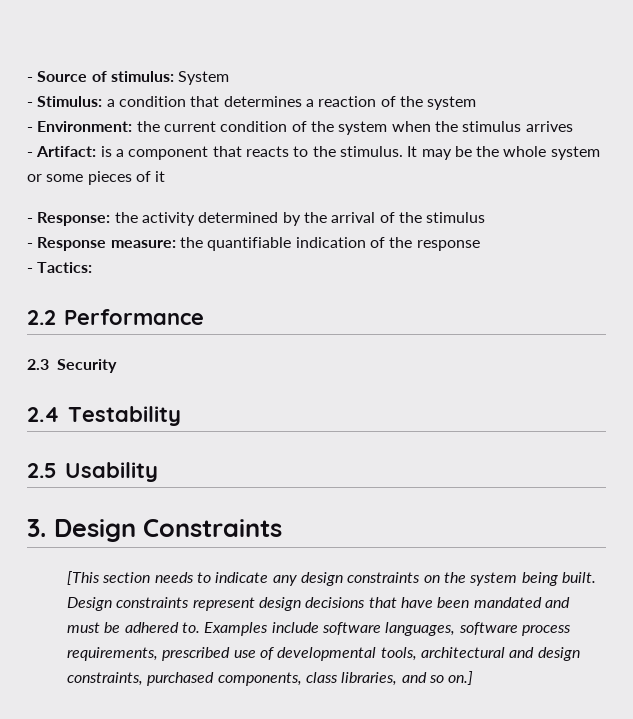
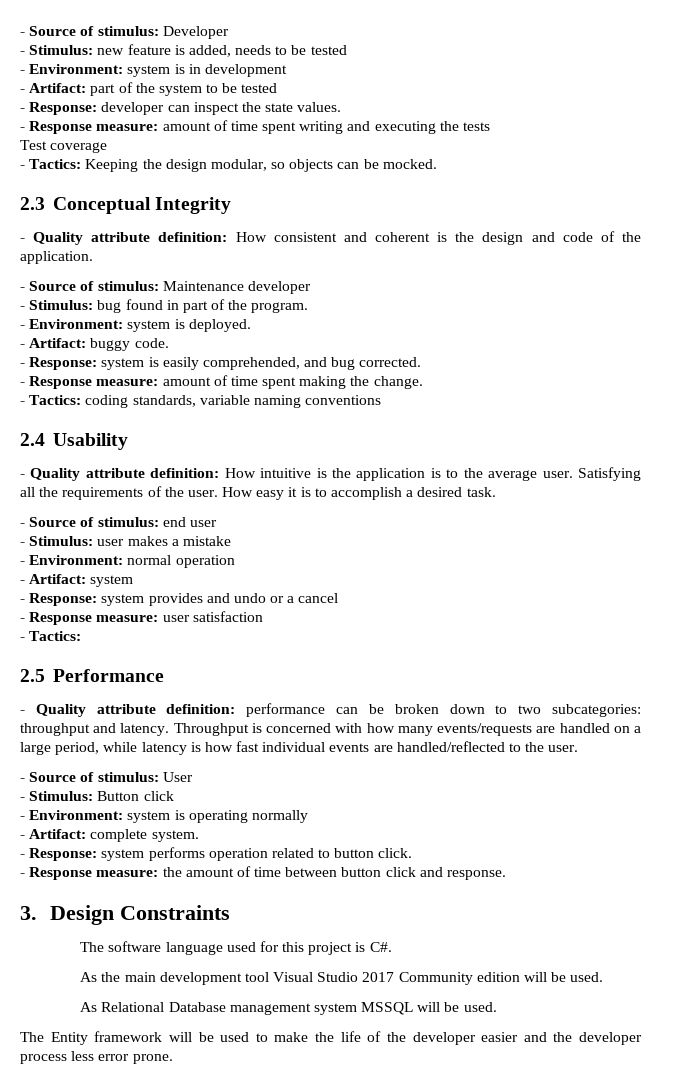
[27,71,230,85] [27,96,477,110] [27,121,573,135] [27,146,600,160] [27,171,166,185] [27,212,486,226] [27,237,480,251] - Source of stimulus: System // - Stimulus: a condition that determines a reaction of the system // - Environment: the current condition of the system when the stimulus arrives // - Artifact: is a component that reacts to the stimulus. It may be the whole system or some pieces of it // - Response: the activity determined by the arrival of the stimulus // - Response measure: the quantifiable indication of the response -> [20,26,229,39] [20,44,347,57] [20,64,287,77] [20,82,278,96] [20,102,342,115] [20,120,491,134] [20,140,108,153] [20,159,437,172] [20,197,232,214] [20,231,641,245] [20,251,93,264] [20,281,311,294] [20,299,309,313] [20,319,251,332] [20,338,169,351] [20,357,422,370] [20,375,423,389] [20,395,382,408] [20,433,128,450] [20,467,642,481] [20,486,496,500] [20,517,217,527] [20,536,231,546] [20,555,235,568] [20,574,134,587] [20,593,339,606] [20,611,263,625] - Source of stimulus: Developer // - Stimulus: new feature is added, needs to be tested // - Environment: system is in development // - Artifact: part of the system to be tested // - Response: developer can inspect the state values. // - Response measure: amount of time spent writing and executing the tests // Test coverage // - Tactics: Keeping the design modular, so objects can be mocked. // 2.3 Conceptual Integrity // - Quality attribute definition: How consistent and coherent is the design and code of the application. // - Source of stimulus: Maintenance developer // - Stimulus: bug found in part of the program. // - Environment: system is deployed. // - Artifact: buggy code. // - Response: system is easily comprehended, and bug corrected. // - Response measure: amount of time spent making the change. // - Tactics: coding standards, variable naming conventions // 2.4 Usability // - Quality attribute definition: How intuitive is the application is to the average user. Satisfying all the requirements of the user. How easy it is to accomplish a desired task. // - Source of stimulus: end user // - Stimulus: user makes a mistake // - Environment: normal operation // - Artifact: system // - Response: system provides and undo or a cancel // - Response measure: user satisfaction
[27,310,56,325] 2.2 -> [20,669,45,682] 2.5
[27,359,117,373] [27,406,181,426] [27,462,158,482] [27,519,282,542] [67,571,596,586] [67,597,570,611] [67,622,571,636] [67,647,580,661] [67,671,474,686] 2.3 Security // 2.4 Testability // 2.5 Usability // 3. Design Constraints // [This section needs to indicate any design constraints on the system being built. Design constraints represent design decisions that have been mandated and must be adhered to. Examples include software languages, software process requirements, prescribed use of developmental tools, architectural and design constraints, purchased components, class libraries, and so on.] -> [20,703,641,717] [20,723,642,736] [20,741,579,755] [20,772,193,782] [20,791,174,801] [20,810,308,823] [20,829,199,842] [20,847,413,861] [20,866,507,880] [20,905,231,925] [80,941,392,955] [80,972,604,985] [80,1002,497,1015] [20,1031,642,1045] [20,1051,173,1064] - Quality attribute definition: performance can be broken down to two subcategories: throughput and latency. Throughput is concerned with how many events/requests are handled on a large period, while latency is how fast individual events are handled/reflected to the user. // - Source of stimulus: User // - Stimulus: Button click // - Environment: system is operating normally // - Artifact: complete system. // - Response: system performs operation related to button click. // - Response measure: the amount of time between button click and response. // 3. Design Constraints // The software language used for this project is C#. // As the main development tool Visual Studio 2017 Community edition will be used. // As Relational Database management system MSSQL will be used. // The Entity framework will be used to make the life of the developer easier and the developer process less error prone.

